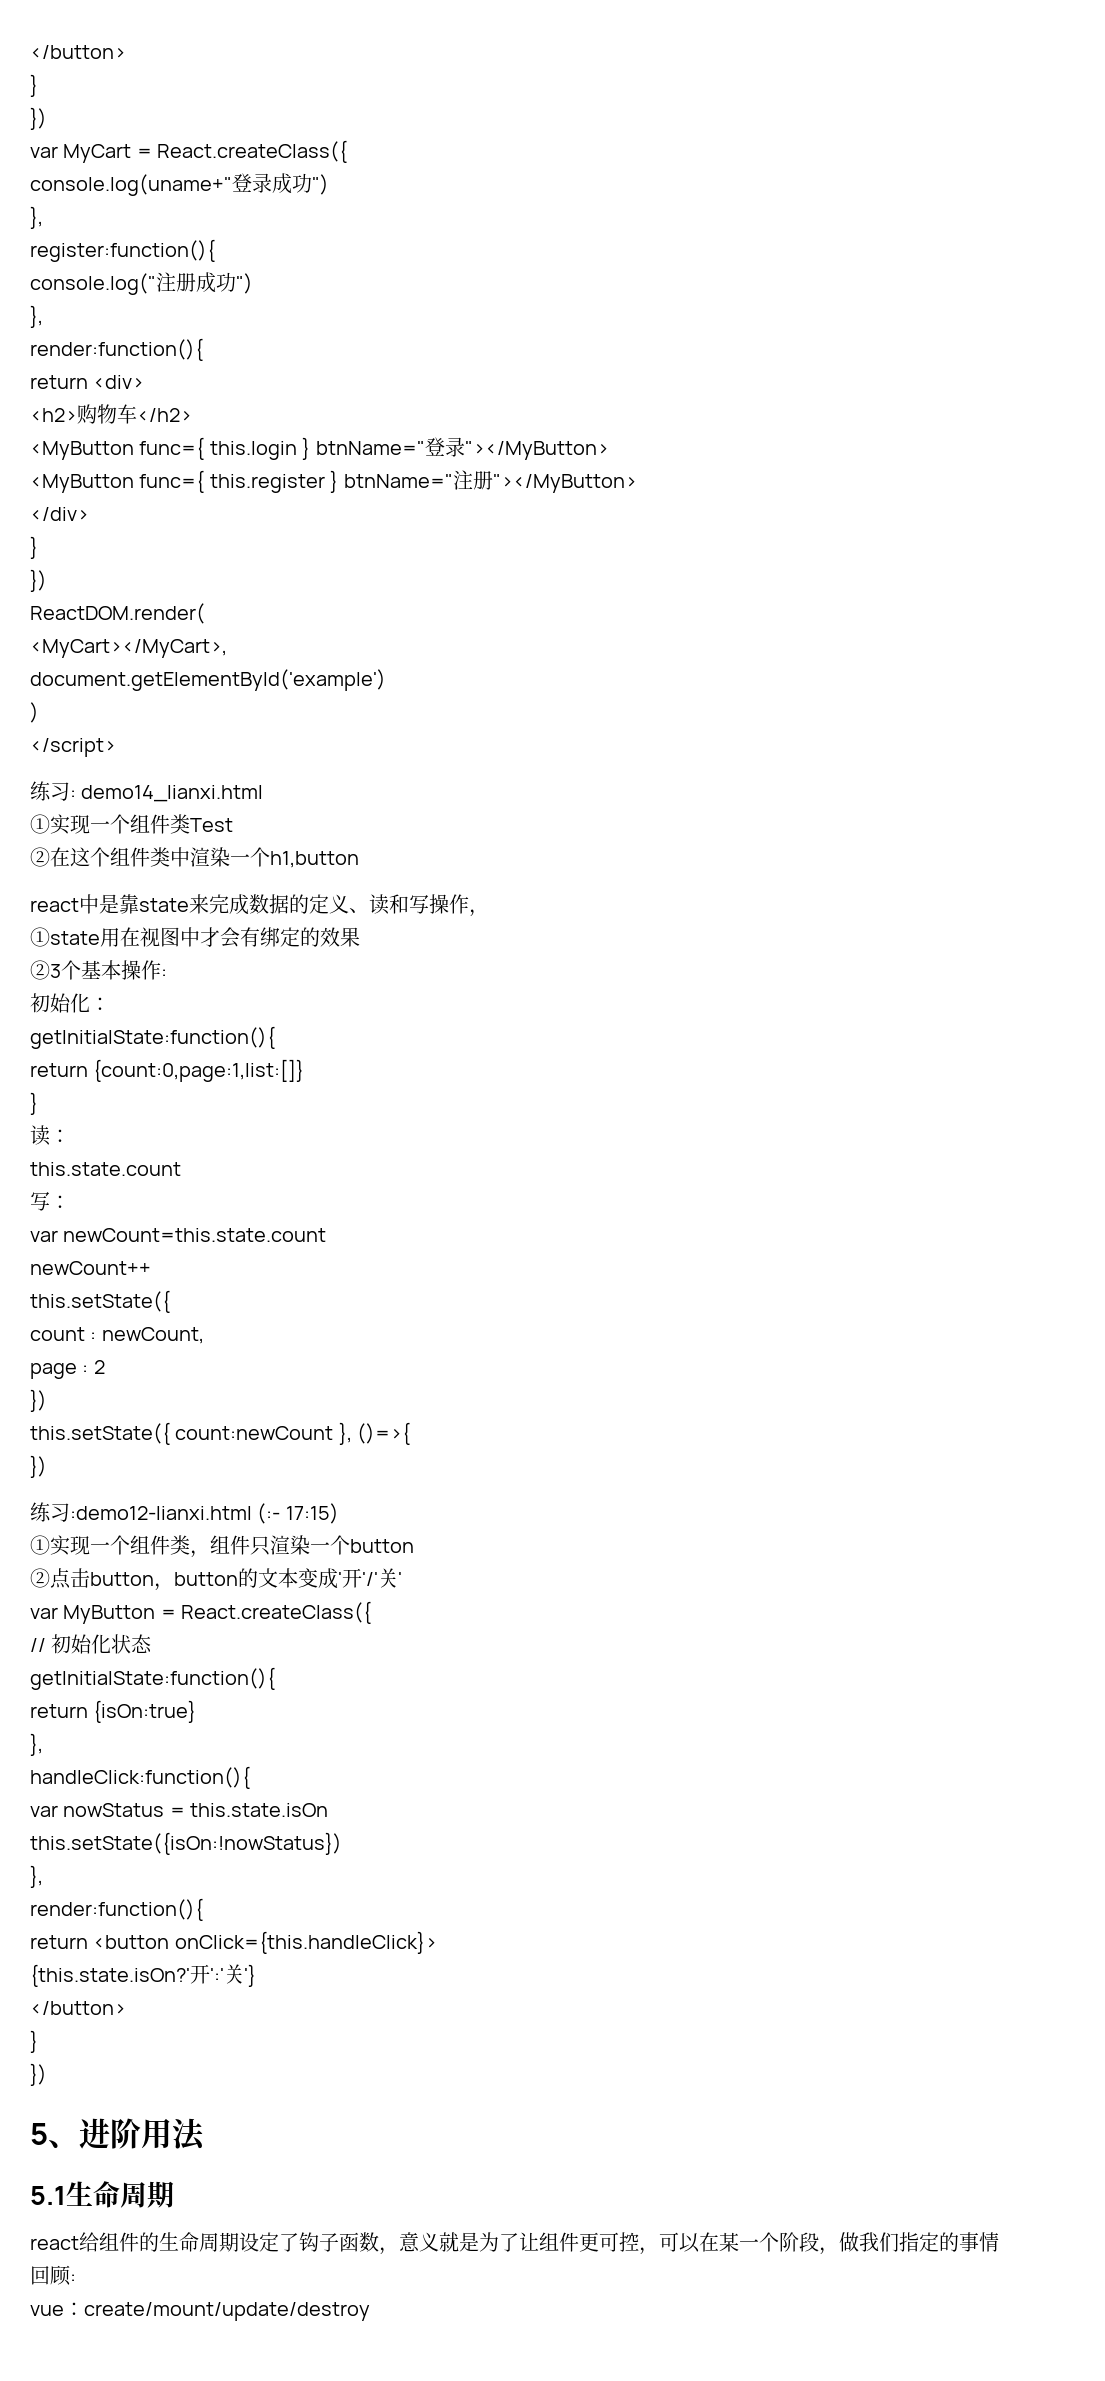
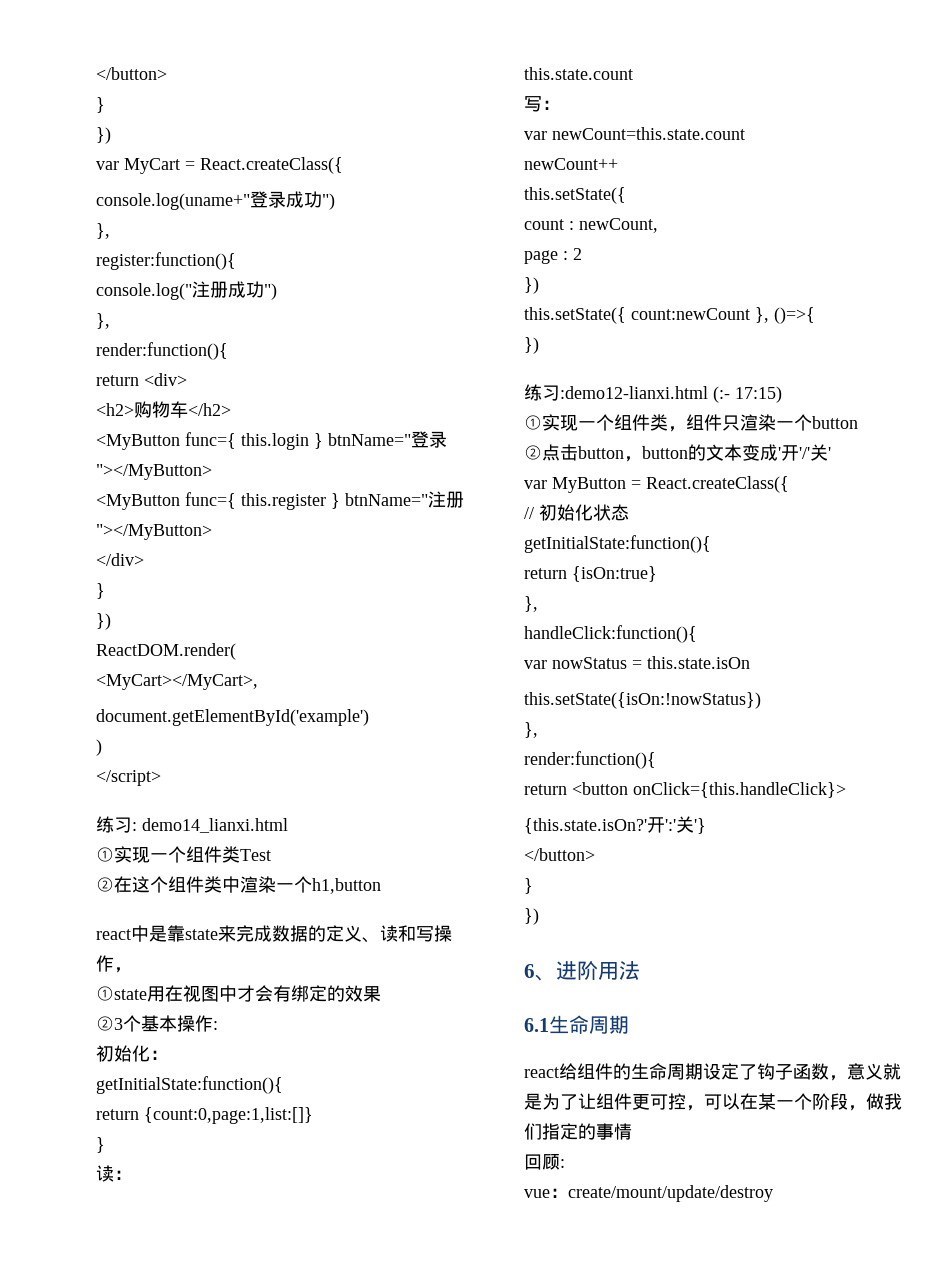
[30,2123,48,2145] 5 -> [524,964,535,978] 6
[30,2186,66,2205] 5.1 -> [524,1018,549,1032] 6.1

